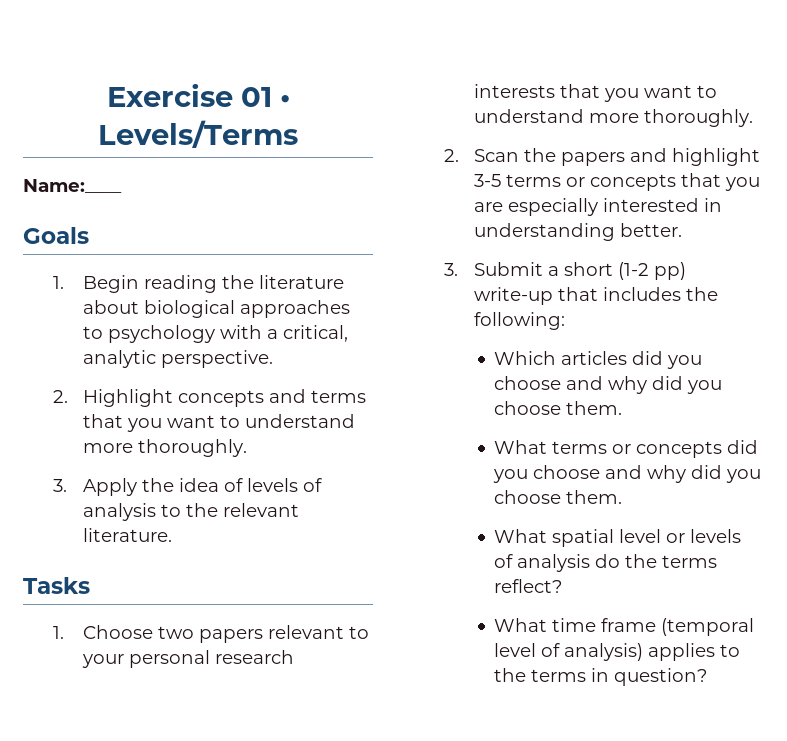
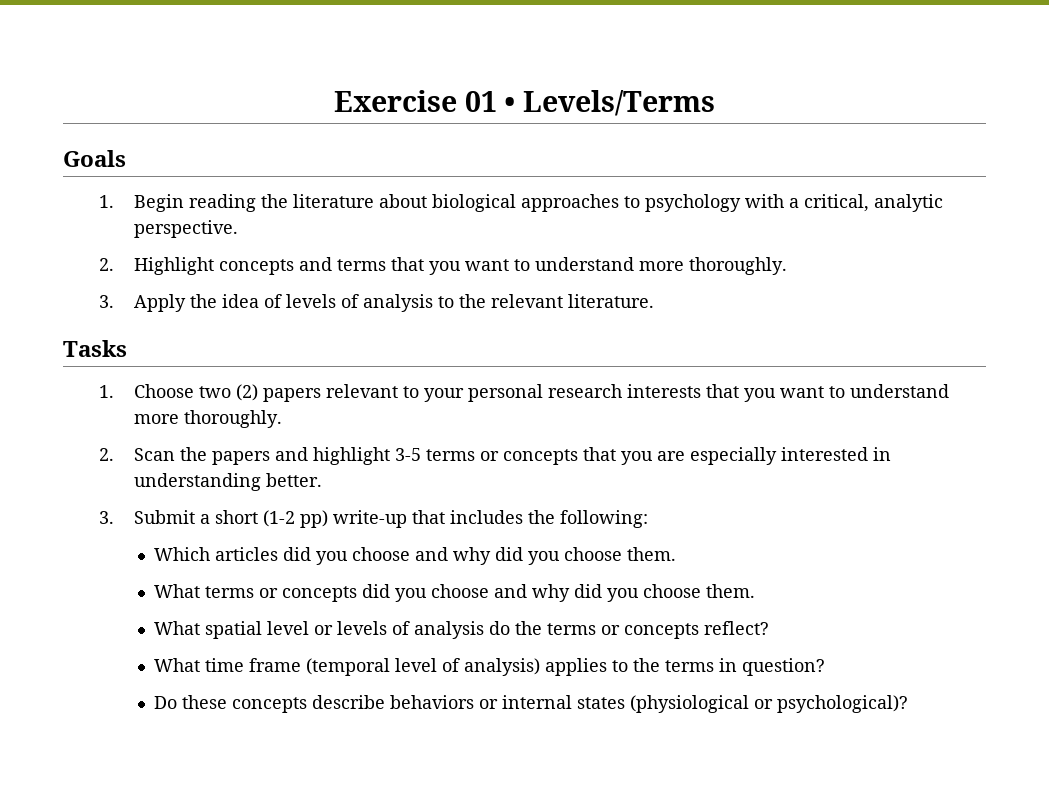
[23,179,122,193] // Name:____ -> (716, 103) none
(194, 632) none -> [236,384,259,401] (2)
(718, 561) none -> [601,623,700,639] or concepts
(708, 677) none -> [154,695,909,713] // Do these concepts describe behaviors or internal states (physiological or psychological)?

